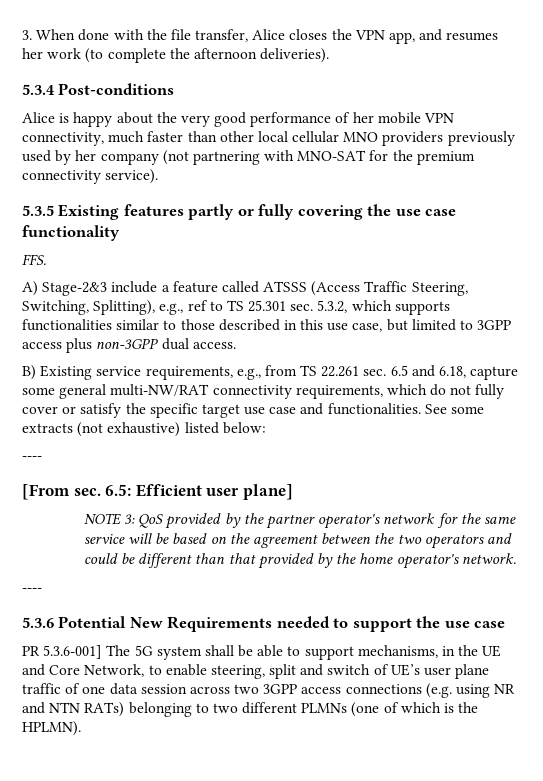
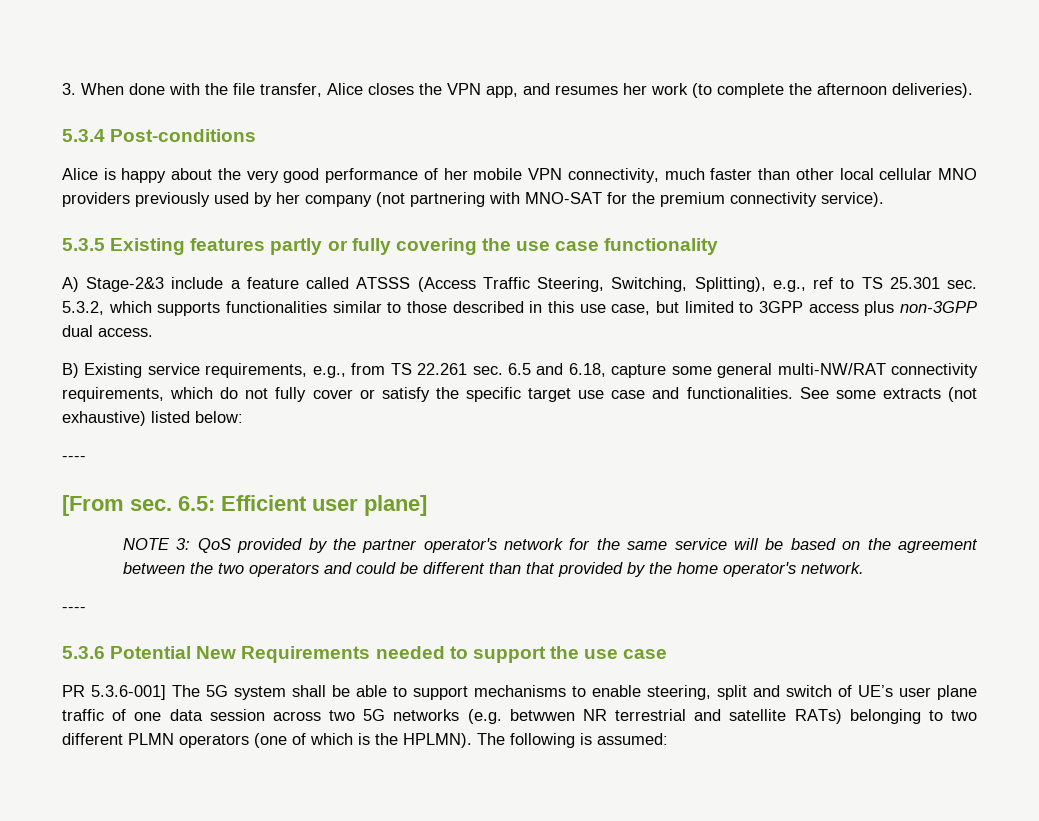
[22,254,46,265] // FFS. -> (719, 246) none
[357,645,502,658] [22,664,145,677] mechanisms, in the UE and Core Network, -> [474,685,566,697] mechanisms
[263,683,516,698] [22,702,81,714] 3GPP access connections (e.g. using NR and NTN -> [363,709,787,724] 5G networks (e.g. betwwen NR terrestrial and satellite
[301,703,348,713] PLMNs -> [128,733,249,748] PLMN operators
(81, 728) none -> [477,733,668,748] The following is assumed:

